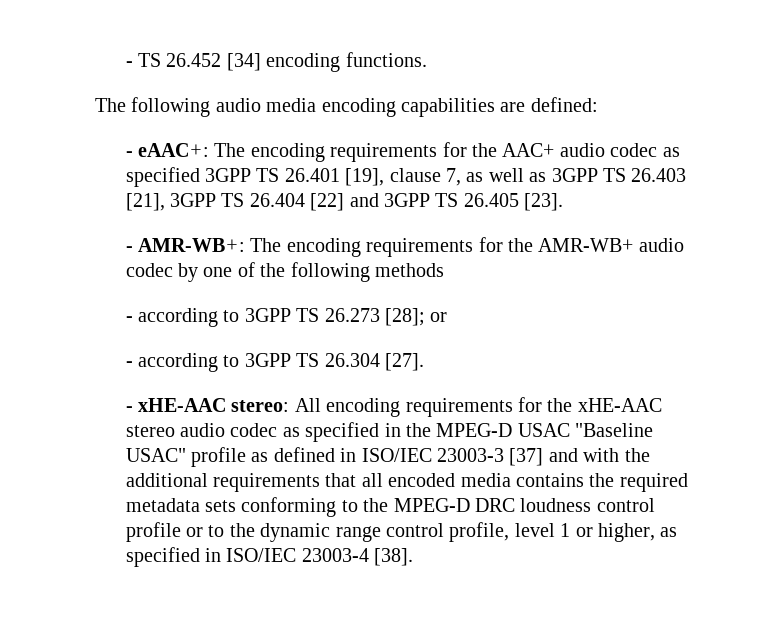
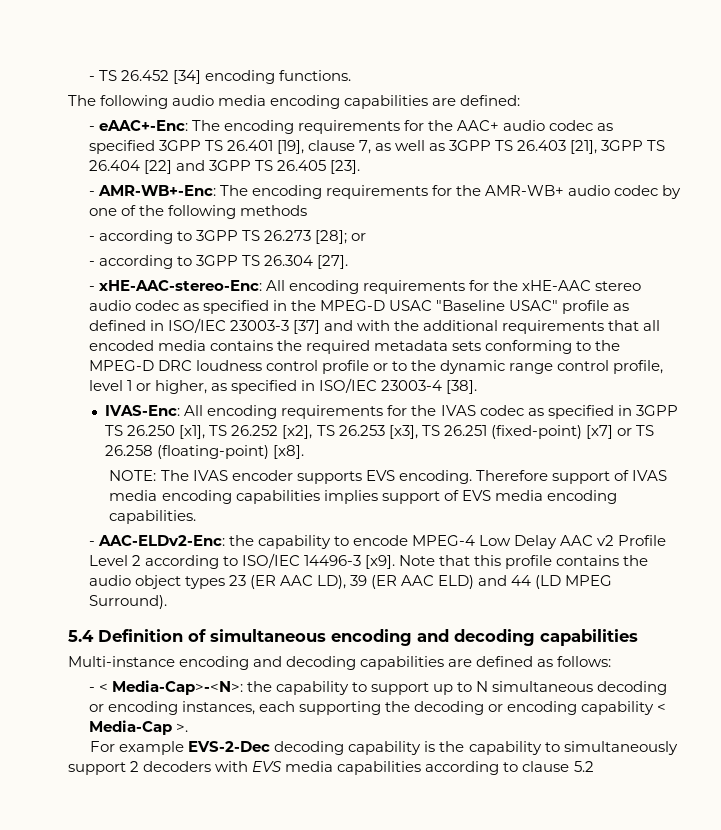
[137,143,209,157] eAAC+: -> [98,120,188,131] eAAC+-Enc:
[137,238,245,252] AMR-WB+: -> [97,185,216,196] AMR-WB+-Enc:
[137,398,290,412] xHE-AAC stereo: -> [98,280,262,291] xHE-AAC-stereo-Enc:
(414, 557) none -> [105,405,678,419] [105,425,654,439] [105,445,305,459] [109,470,667,484] [109,490,617,504] [109,510,197,524] [88,535,667,549] [88,553,649,569] [88,575,613,589] [88,595,167,609] [68,629,638,646] [68,656,612,670] [88,680,668,695] [88,701,667,715] [88,720,188,735] [90,741,678,755] [68,761,594,775] // IVAS-Enc: All encoding requirements for the IVAS codec as specified in 3GPP TS 26.250 [x1], TS 26.252 [x2], TS 26.253 [x3], TS 26.251 (fixed-point) [x7] or TS 26.258 (floating-point) [x8]. // NOTE: The IVAS encoder supports EVS encoding. Therefore support of IVAS media encoding capabilities implies support of EVS media encoding capabilities. // - AAC-ELDv2-Enc: the capability to encode MPEG-4 Low Delay AAC v2 Profile Level 2 according to ISO/IEC 14496-3 [x9]. Note that this profile contains the audio object types 23 (ER AAC LD), 39 (ER AAC ELD) and 44 (LD MPEG Surround). // 5.4 Definition of simultaneous encoding and decoding capabilities // Multi-instance encoding and decoding capabilities are defined as follows: // - < Media-Cap>-<N>: the capability to support up to N simultaneous decoding or encoding instances, each supporting the decoding or encoding capability < Media-Cap >. // For example EVS-2-Dec decoding capability is the capability to simultaneously support 2 decoders with EVS media capabilities according to clause 5.2

